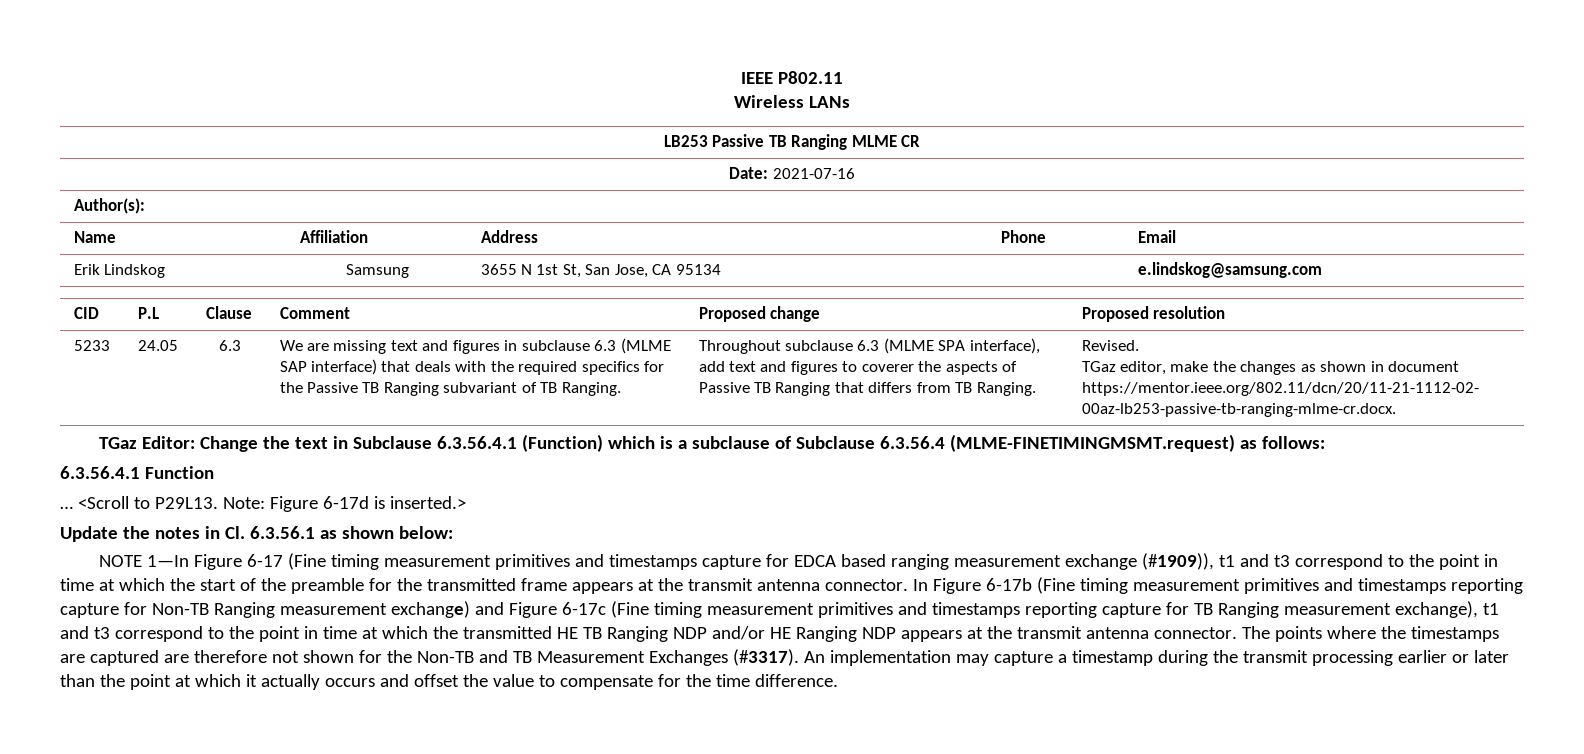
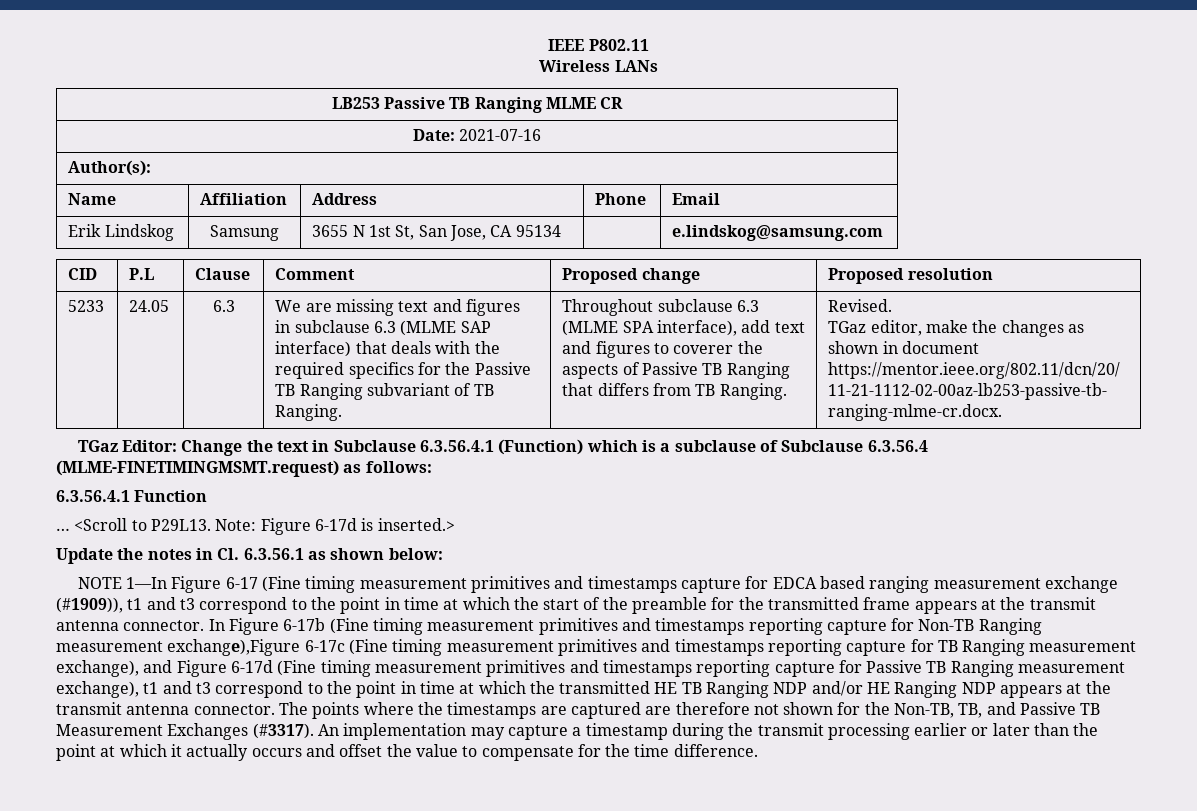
[390,601,557,618] exchange) and Figure -> [167,639,301,656] exchange),Figure
(1478, 609) none -> [143,660,1126,677] [56,681,139,698] and Figure 6-17d (Fine timing measurement primitives and timestamps reporting capture for Passive TB Ranging measurement exchange),
[416,650,508,663] Non-TB and -> [894,702,1077,718] Non-TB, TB, and Passive

